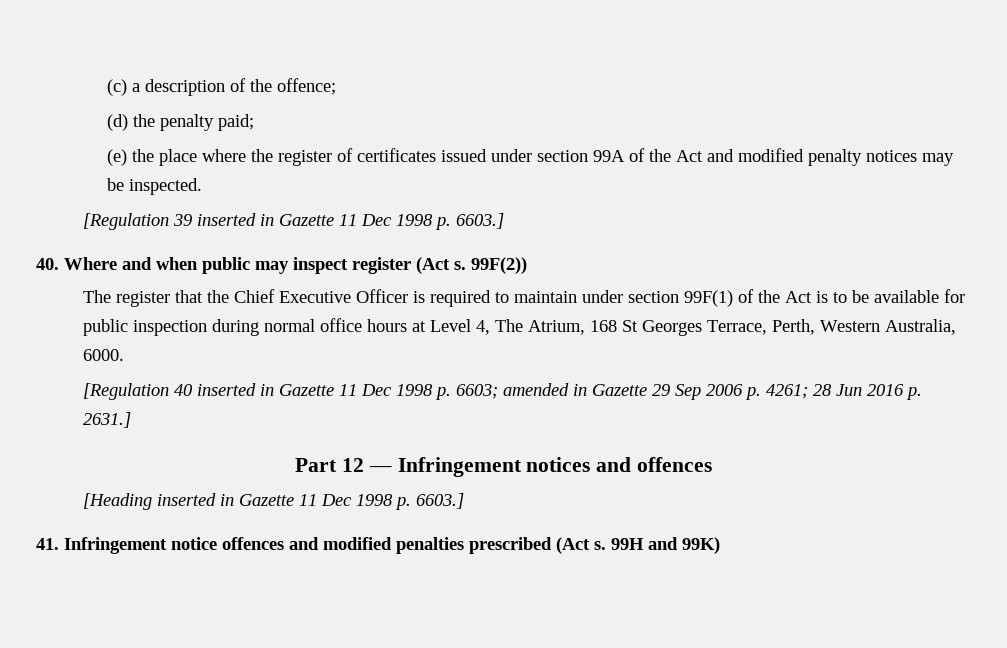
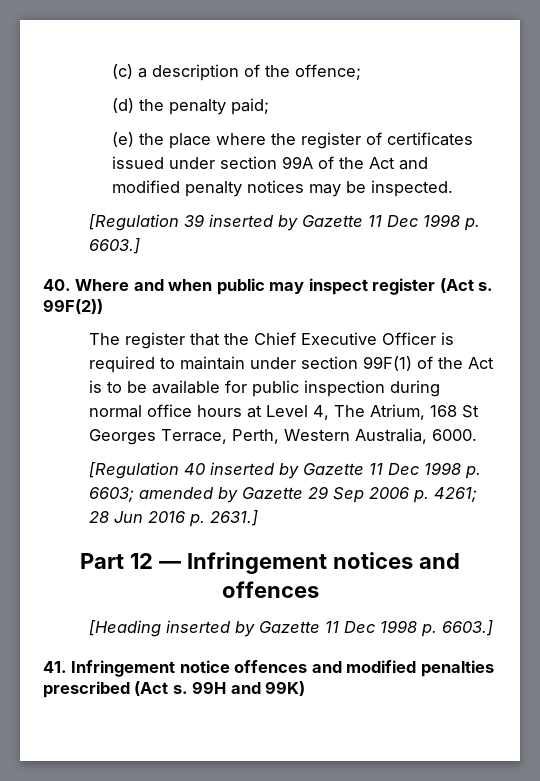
[260,214,275,226] in -> [277,215,298,231] by
[260,384,275,396] in -> [278,463,299,479] by
[573,384,588,396] in -> [217,487,238,503] by
[220,494,235,506] in -> [234,621,255,637] by

